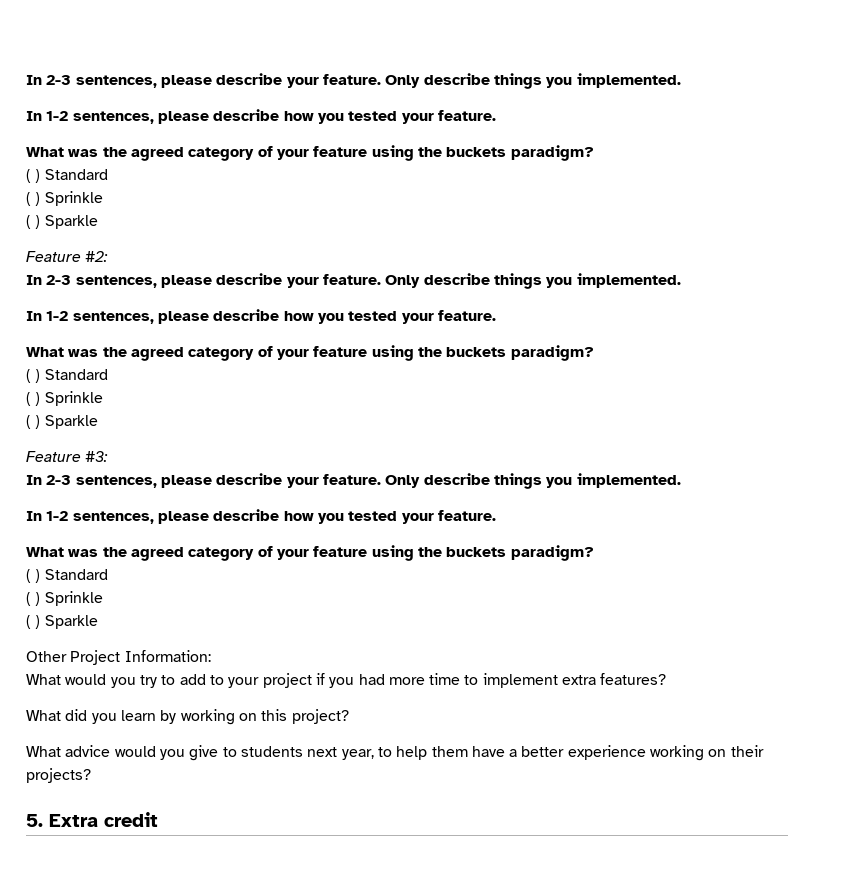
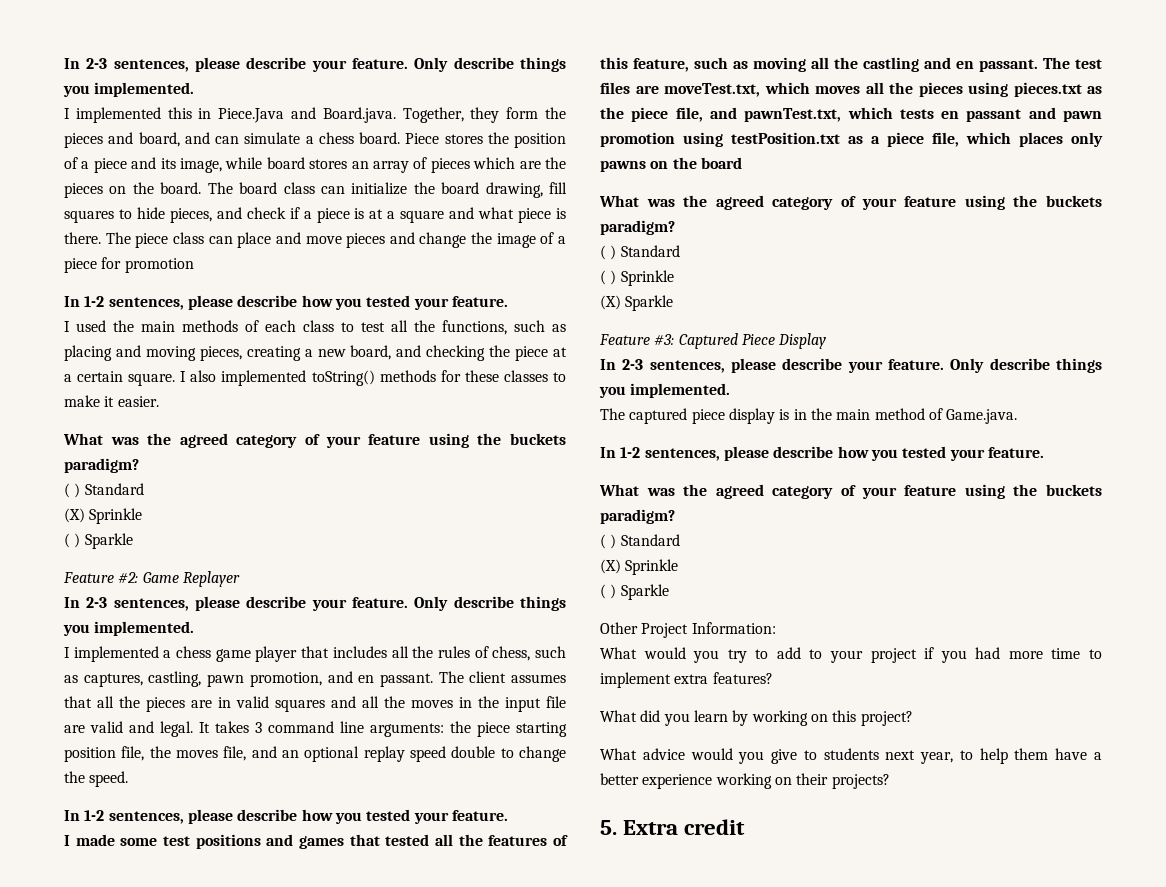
(681, 80) none -> [64,107,566,123] [64,132,566,148] [64,157,566,173] [64,182,567,198] [64,207,566,223] [64,232,567,248] [64,257,194,273] [64,295,508,310] [64,320,566,335] [64,345,567,361] [64,370,566,386] [64,395,159,407] [63,433,566,448] [64,458,139,473] [64,483,144,498] [64,508,143,524] [64,533,133,549] [63,571,240,587] [64,596,566,611] [63,621,195,636] [64,646,566,662] [64,671,566,687] [64,696,566,712] [64,721,567,737] [64,746,566,762] [64,771,129,787] [64,809,508,824] [64,834,569,849] [600,57,1102,72] [600,82,1102,97] [600,107,1102,122] [600,132,1103,147] [600,157,742,172] [599,195,1102,210] [600,220,675,235] [600,245,680,260] [600,270,674,286] [600,295,674,311] [599,333,827,349] [600,358,1102,373] [599,383,731,398] [600,408,1018,424] // I implemented this in Piece.Java and Board.java. Together, they form the pieces and board, and can simulate a chess board. Piece stores the position of a piece and its image, while board stores an array of pieces which are the pieces on the board. The board class can initialize the board drawing, fill squares to hide pieces, and check if a piece is at a square and what piece is there. The piece class can place and move pieces and change the image of a piece for promotion // In 1-2 sentences, please describe how you tested your feature. // I used the main methods of each class to test all the functions, such as placing and moving pieces, creating a new board, and checking the piece at a certain square. I also implemented toString() methods for these classes to make it easier. // What was the agreed category of your feature using the buckets paradigm? // ( ) Standard // (X) Sprinkle // ( ) Sparkle // Feature #2: Game Replayer // In 2-3 sentences, please describe your feature. Only describe things you implemented. // I implemented a chess game player that includes all the rules of chess, such as captures, castling, pawn promotion, and en passant. The client assumes that all the pieces are in valid squares and all the moves in the input file are valid and legal. It takes 3 command line arguments: the piece starting position file, the moves file, and an optional replay speed double to change the speed. // In 1-2 sentences, please describe how you tested your feature. // I made some test positions and games that tested all the features of this feature, such as moving all the castling and en passant. The test files are moveTest.txt, which moves all the pieces using pieces.txt as the piece file, and pawnTest.txt, which tests en passant and pawn promotion using testPosition.txt as a piece file, which places only pawns on the board // What was the agreed category of your feature using the buckets paradigm? // ( ) Standard // ( ) Sprinkle // (X) Sparkle // Feature #3: Captured Piece Display // In 2-3 sentences, please describe your feature. Only describe things you implemented. // The captured piece display is in the main method of Game.java.
[26,191,103,206] [26,215,98,229] [26,251,109,262] [26,273,681,289] [26,309,496,324] [26,345,594,361] [26,369,108,383] [26,391,103,406] [26,415,98,429] [26,451,109,462] [26,473,681,489] [26,509,496,524] [26,545,594,561] [26,569,108,583] [26,592,41,606] ( ) Sprinkle // ( ) Sparkle // Feature #2: // In 2-3 sentences, please describe your feature. Only describe things you implemented. // In 1-2 sentences, please describe how you tested your feature. // What was the agreed category of your feature using the buckets paradigm? // ( ) Standard // ( ) Sprinkle // ( ) Sparkle // Feature #3: // In 2-3 sentences, please describe your feature. Only describe things you implemented. // In 1-2 sentences, please describe how you tested your feature. // What was the agreed category of your feature using the buckets paradigm? // ( ) Standard // ( ) -> [600,559,621,574] (X)

